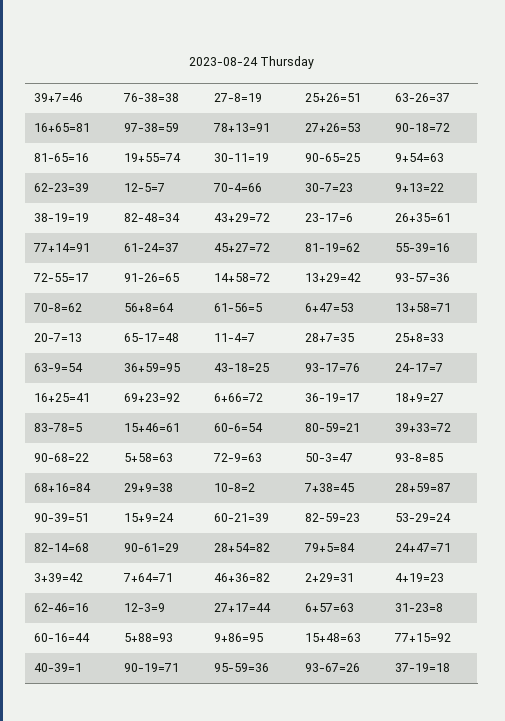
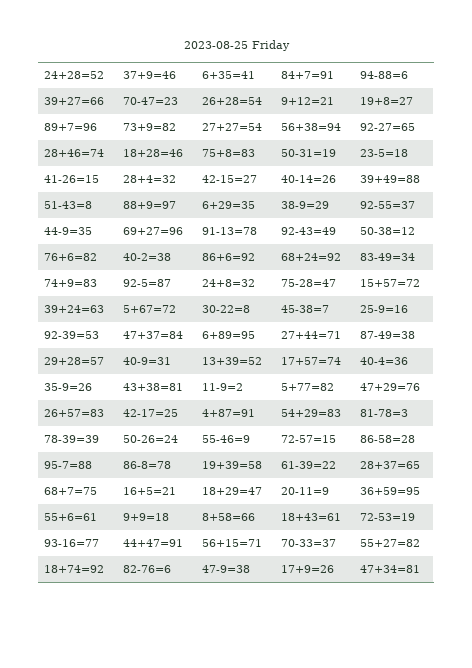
[188,56,315,69] [33,93,83,102] [122,93,179,102] [213,93,262,102] [304,93,361,102] [394,93,450,102] [33,123,90,132] [123,123,179,132] [212,123,270,132] [304,123,361,132] [394,123,450,132] [33,153,89,162] [123,153,181,162] [213,153,269,162] [304,153,360,162] [394,153,444,162] [33,183,89,192] [123,183,165,192] [212,183,262,192] [304,183,353,192] [394,183,444,192] [33,213,89,222] [123,213,180,222] [213,213,270,222] [304,213,353,222] [394,213,451,222] [32,243,90,252] [123,243,179,252] [213,243,270,252] [304,243,360,252] [394,243,450,252] [32,273,89,282] [123,273,179,282] [213,273,270,282] [304,273,361,282] [394,273,450,282] [32,303,82,312] [123,303,174,312] [213,303,262,312] [304,303,354,312] [394,303,451,312] [33,333,82,342] [123,333,179,342] [213,333,255,342] [304,333,354,342] [394,333,444,342] [33,363,83,372] [123,363,180,372] [213,363,269,372] [304,363,360,372] [394,363,443,372] [33,393,90,402] [123,393,180,402] [213,393,263,402] [304,393,360,402] [394,393,444,402] [33,423,82,432] [123,423,180,432] [213,423,263,432] [304,423,360,432] [394,423,451,432] [33,453,89,462] [123,453,173,462] [212,453,262,462] [304,453,353,462] [394,453,443,462] [33,483,91,492] [123,483,173,492] [213,483,255,492] [303,483,354,492] [394,483,451,492] [33,513,89,522] [123,513,174,522] [213,513,269,522] [304,513,360,522] [394,513,451,522] [33,543,89,552] [123,543,179,552] [213,543,270,552] [303,543,355,552] [394,543,451,552] [33,573,83,582] [122,573,173,582] [213,573,270,582] [304,573,354,582] [394,573,444,582] [33,603,89,612] [123,603,165,612] [213,603,271,612] [304,603,354,612] [394,603,443,612] [33,633,90,642] [123,633,173,642] [213,633,263,642] [304,633,361,642] [393,633,451,642] [33,663,82,672] [123,663,179,672] [213,663,269,672] [304,663,360,672] [394,663,450,672] 2023-08-24 Thursday // 39+7=46 | 76-38=38 | 27-8=19 | 25+26=51 | 63-26=37 // 16+65=81 | 97-38=59 | 78+13=91 | 27+26=53 | 90-18=72 // 81-65=16 | 19+55=74 | 30-11=19 | 90-65=25 | 9+54=63 // 62-23=39 | 12-5=7 | 70-4=66 | 30-7=23 | 9+13=22 // 38-19=19 | 82-48=34 | 43+29=72 | 23-17=6 | 26+35=61 // 77+14=91 | 61-24=37 | 45+27=72 | 81-19=62 | 55-39=16 // 72-55=17 | 91-26=65 | 14+58=72 | 13+29=42 | 93-57=36 // 70-8=62 | 56+8=64 | 61-56=5 | 6+47=53 | 13+58=71 // 20-7=13 | 65-17=48 | 11-4=7 | 28+7=35 | 25+8=33 // 63-9=54 | 36+59=95 | 43-18=25 | 93-17=76 | 24-17=7 // 16+25=41 | 69+23=92 | 6+66=72 | 36-19=17 | 18+9=27 // 83-78=5 | 15+46=61 | 60-6=54 | 80-59=21 | 39+33=72 // 90-68=22 | 5+58=63 | 72-9=63 | 50-3=47 | 93-8=85 // 68+16=84 | 29+9=38 | 10-8=2 | 7+38=45 | 28+59=87 // 90-39=51 | 15+9=24 | 60-21=39 | 82-59=23 | 53-29=24 // 82-14=68 | 90-61=29 | 28+54=82 | 79+5=84 | 24+47=71 // 3+39=42 | 7+64=71 | 46+36=82 | 2+29=31 | 4+19=23 // 62-46=16 | 12-3=9 | 27+17=44 | 6+57=63 | 31-23=8 // 60-16=44 | 5+88=93 | 9+86=95 | 15+48=63 | 77+15=92 // 40-39=1 | 90-19=71 | 95-59=36 | 93-67=26 | 37-19=18 -> [183,40,290,51] [43,71,104,79] [122,71,176,79] [201,71,255,79] [280,71,334,79] [359,71,408,79] [43,97,104,105] [122,97,178,105] [201,97,262,105] [280,97,334,105] [359,97,413,105] [43,123,97,131] [122,123,176,131] [201,123,262,131] [280,123,341,131] [359,123,415,131] [43,149,104,157] [122,149,183,157] [201,149,255,157] [280,149,336,157] [359,149,408,157] [43,175,99,183] [122,175,176,183] [201,175,257,183] [280,175,336,183] [359,175,420,183] [43,201,92,209] [122,201,176,209] [201,201,255,209] [280,201,329,209] [359,201,415,209] [43,227,92,235] [122,227,183,235] [201,227,257,235] [280,227,336,235] [359,227,415,235] [43,253,97,261] [122,253,171,261] [201,253,255,261] [280,253,341,261] [359,253,415,261] [43,279,97,287] [122,279,171,287] [201,279,255,287] [280,279,336,287] [359,279,420,287] [43,305,104,313] [122,305,176,313] [201,305,250,313] [280,305,329,313] [359,305,408,313] [43,331,99,339] [122,331,183,339] [201,331,255,339] [280,331,341,339] [359,331,415,339] [43,357,104,365] [122,357,171,365] [201,357,262,365] [280,357,341,365] [359,357,408,365] [43,383,92,391] [122,383,183,391] [201,383,243,391] [280,383,334,391] [359,383,420,391] [43,409,104,417] [122,409,178,417] [201,409,255,417] [280,409,341,417] [359,409,408,417] [43,435,99,443] [122,435,178,443] [201,435,250,443] [280,435,336,443] [359,435,415,443] [43,461,92,469] [122,461,171,469] [201,461,262,469] [280,461,336,469] [359,461,420,469] [43,487,97,495] [122,487,176,495] [201,487,262,495] [280,487,329,495] [359,487,420,495] [43,513,97,521] [122,513,169,521] [201,513,255,521] [280,513,341,521] [359,513,415,521] [43,539,99,547] [122,539,183,547] [201,539,262,547] [280,539,336,547] [359,539,420,547] [43,565,104,573] [122,565,171,573] [201,565,250,573] [280,565,334,573] [359,565,420,573] 2023-08-25 Friday // 24+28=52 | 37+9=46 | 6+35=41 | 84+7=91 | 94-88=6 // 39+27=66 | 70-47=23 | 26+28=54 | 9+12=21 | 19+8=27 // 89+7=96 | 73+9=82 | 27+27=54 | 56+38=94 | 92-27=65 // 28+46=74 | 18+28=46 | 75+8=83 | 50-31=19 | 23-5=18 // 41-26=15 | 28+4=32 | 42-15=27 | 40-14=26 | 39+49=88 // 51-43=8 | 88+9=97 | 6+29=35 | 38-9=29 | 92-55=37 // 44-9=35 | 69+27=96 | 91-13=78 | 92-43=49 | 50-38=12 // 76+6=82 | 40-2=38 | 86+6=92 | 68+24=92 | 83-49=34 // 74+9=83 | 92-5=87 | 24+8=32 | 75-28=47 | 15+57=72 // 39+24=63 | 5+67=72 | 30-22=8 | 45-38=7 | 25-9=16 // 92-39=53 | 47+37=84 | 6+89=95 | 27+44=71 | 87-49=38 // 29+28=57 | 40-9=31 | 13+39=52 | 17+57=74 | 40-4=36 // 35-9=26 | 43+38=81 | 11-9=2 | 5+77=82 | 47+29=76 // 26+57=83 | 42-17=25 | 4+87=91 | 54+29=83 | 81-78=3 // 78-39=39 | 50-26=24 | 55-46=9 | 72-57=15 | 86-58=28 // 95-7=88 | 86-8=78 | 19+39=58 | 61-39=22 | 28+37=65 // 68+7=75 | 16+5=21 | 18+29=47 | 20-11=9 | 36+59=95 // 55+6=61 | 9+9=18 | 8+58=66 | 18+43=61 | 72-53=19 // 93-16=77 | 44+47=91 | 56+15=71 | 70-33=37 | 55+27=82 // 18+74=92 | 82-76=6 | 47-9=38 | 17+9=26 | 47+34=81

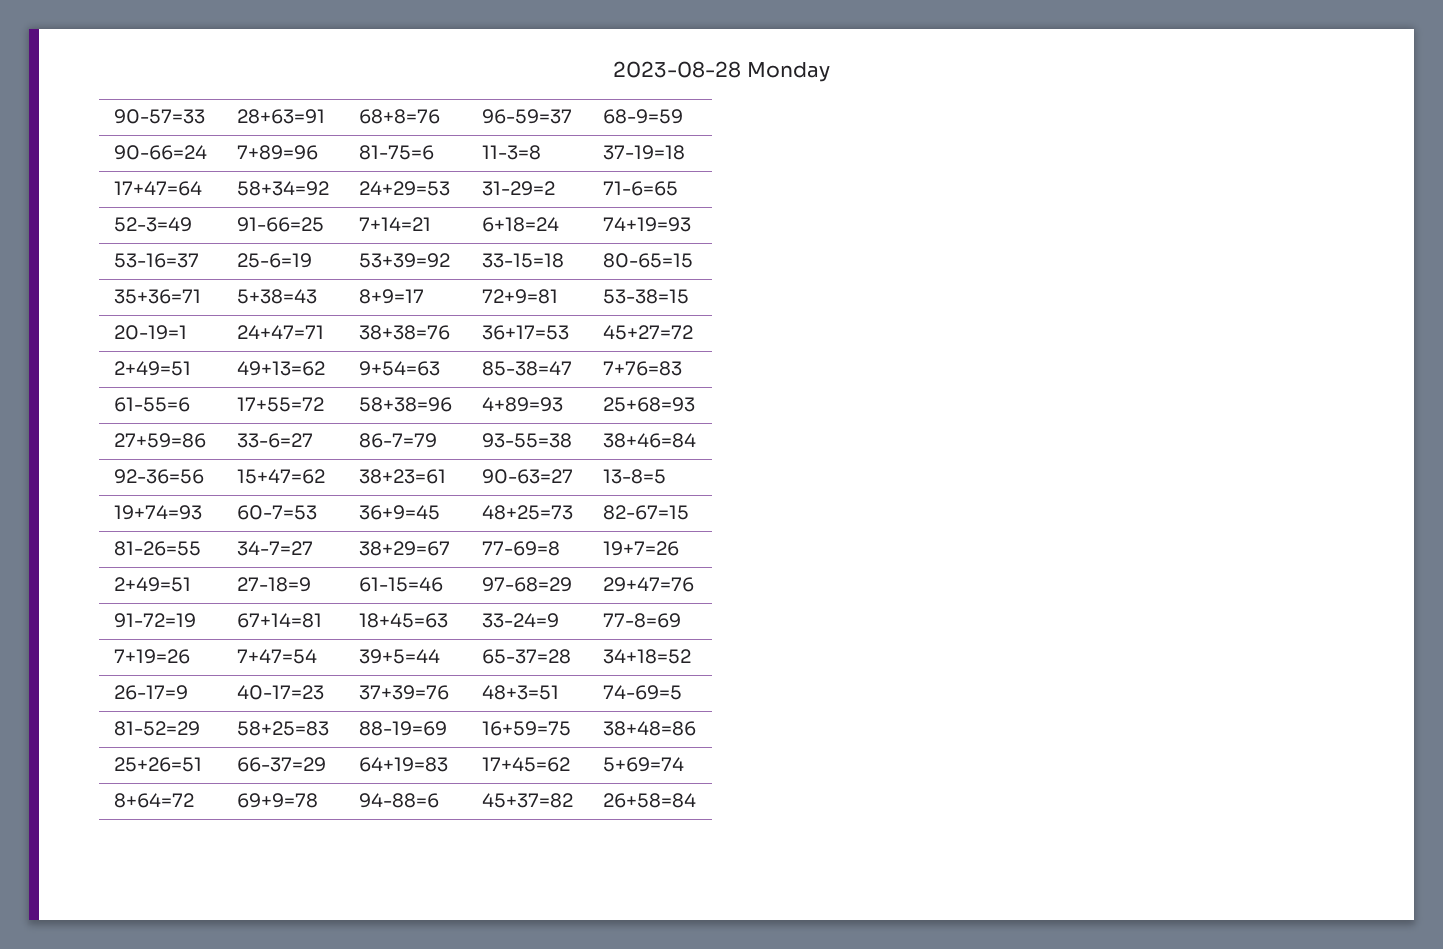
[183,40,290,51] [43,71,104,79] [122,71,176,79] [201,71,255,79] [280,71,334,79] [359,71,408,79] [43,97,104,105] [122,97,178,105] [201,97,262,105] [280,97,334,105] [359,97,413,105] [43,123,97,131] [122,123,176,131] [201,123,262,131] [280,123,341,131] [359,123,415,131] [43,149,104,157] [122,149,183,157] [201,149,255,157] [280,149,336,157] [359,149,408,157] [43,175,99,183] [122,175,176,183] [201,175,257,183] [280,175,336,183] [359,175,420,183] [43,201,92,209] [122,201,176,209] [201,201,255,209] [280,201,329,209] [359,201,415,209] [43,227,92,235] [122,227,183,235] [201,227,257,235] [280,227,336,235] [359,227,415,235] [43,253,97,261] [122,253,171,261] [201,253,255,261] [280,253,341,261] [359,253,415,261] [43,279,97,287] [122,279,171,287] [201,279,255,287] [280,279,336,287] [359,279,420,287] [43,305,104,313] [122,305,176,313] [201,305,250,313] [280,305,329,313] [359,305,408,313] [43,331,99,339] [122,331,183,339] [201,331,255,339] [280,331,341,339] [359,331,415,339] [43,357,104,365] [122,357,171,365] [201,357,262,365] [280,357,341,365] [359,357,408,365] [43,383,92,391] [122,383,183,391] [201,383,243,391] [280,383,334,391] [359,383,420,391] [43,409,104,417] [122,409,178,417] [201,409,255,417] [280,409,341,417] [359,409,408,417] [43,435,99,443] [122,435,178,443] [201,435,250,443] [280,435,336,443] [359,435,415,443] [43,461,92,469] [122,461,171,469] [201,461,262,469] [280,461,336,469] [359,461,420,469] [43,487,97,495] [122,487,176,495] [201,487,262,495] [280,487,329,495] [359,487,420,495] [43,513,97,521] [122,513,169,521] [201,513,255,521] [280,513,341,521] [359,513,415,521] [43,539,99,547] [122,539,183,547] [201,539,262,547] [280,539,336,547] [359,539,420,547] [43,565,104,573] [122,565,171,573] [201,565,250,573] [280,565,334,573] [359,565,420,573] 2023-08-25 Friday // 24+28=52 | 37+9=46 | 6+35=41 | 84+7=91 | 94-88=6 // 39+27=66 | 70-47=23 | 26+28=54 | 9+12=21 | 19+8=27 // 89+7=96 | 73+9=82 | 27+27=54 | 56+38=94 | 92-27=65 // 28+46=74 | 18+28=46 | 75+8=83 | 50-31=19 | 23-5=18 // 41-26=15 | 28+4=32 | 42-15=27 | 40-14=26 | 39+49=88 // 51-43=8 | 88+9=97 | 6+29=35 | 38-9=29 | 92-55=37 // 44-9=35 | 69+27=96 | 91-13=78 | 92-43=49 | 50-38=12 // 76+6=82 | 40-2=38 | 86+6=92 | 68+24=92 | 83-49=34 // 74+9=83 | 92-5=87 | 24+8=32 | 75-28=47 | 15+57=72 // 39+24=63 | 5+67=72 | 30-22=8 | 45-38=7 | 25-9=16 // 92-39=53 | 47+37=84 | 6+89=95 | 27+44=71 | 87-49=38 // 29+28=57 | 40-9=31 | 13+39=52 | 17+57=74 | 40-4=36 // 35-9=26 | 43+38=81 | 11-9=2 | 5+77=82 | 47+29=76 // 26+57=83 | 42-17=25 | 4+87=91 | 54+29=83 | 81-78=3 // 78-39=39 | 50-26=24 | 55-46=9 | 72-57=15 | 86-58=28 // 95-7=88 | 86-8=78 | 19+39=58 | 61-39=22 | 28+37=65 // 68+7=75 | 16+5=21 | 18+29=47 | 20-11=9 | 36+59=95 // 55+6=61 | 9+9=18 | 8+58=66 | 18+43=61 | 72-53=19 // 93-16=77 | 44+47=91 | 56+15=71 | 70-33=37 | 55+27=82 // 18+74=92 | 82-76=6 | 47-9=38 | 17+9=26 | 47+34=81 -> [613,61,830,82] [113,109,205,124] [236,109,325,124] [358,109,440,124] [481,109,572,124] [602,109,683,124] [113,145,207,160] [236,145,318,160] [358,145,434,160] [481,145,541,160] [602,145,685,160] [113,181,202,196] [236,181,329,196] [358,181,450,196] [481,181,555,196] [602,181,678,196] [113,217,192,232] [236,217,324,232] [358,217,431,231] [481,217,559,232] [602,217,691,232] [113,253,199,268] [236,253,312,268] [358,253,450,268] [481,253,564,268] [602,253,693,268] [113,289,201,304] [236,289,317,304] [358,289,424,304] [481,289,558,304] [602,289,689,304] [113,325,187,340] [236,325,324,339] [358,325,450,340] [481,325,569,340] [602,325,693,340] [113,361,191,376] [236,361,325,376] [358,361,440,376] [481,361,572,376] [602,361,682,376] [113,397,190,412] [236,397,324,412] [358,397,452,412] [481,397,563,412] [602,397,695,412] [113,433,206,448] [236,433,313,448] [358,433,437,448] [481,433,572,448] [602,433,696,448] [113,469,204,484] [236,469,325,484] [358,469,446,484] [481,469,573,484] [602,469,666,484] [113,505,202,520] [236,505,317,520] [358,505,440,520] [481,505,573,520] [602,505,689,520] [113,541,201,556] [236,541,313,556] [358,541,450,556] [481,541,560,556] [602,541,679,556] [113,577,191,592] [236,577,311,592] [358,577,443,592] [481,577,572,592] [602,577,694,592] [113,613,196,628] [236,613,322,628] [358,613,448,628] [481,613,559,628] [602,613,681,628] [113,649,190,664] [236,649,317,664] [358,649,440,664] [481,649,571,664] [602,649,691,664] [113,685,188,700] [236,685,324,700] [358,685,449,700] [481,685,559,700] [602,685,682,700] [113,721,200,736] [236,721,329,736] [358,721,447,736] [481,721,571,736] [602,721,696,736] [113,757,202,772] [236,757,326,772] [358,757,448,772] [481,757,570,772] [602,757,684,772] [113,793,194,808] [236,793,318,808] [358,793,439,808] [481,793,573,808] [602,793,696,808] 2023-08-28 Monday // 90-57=33 | 28+63=91 | 68+8=76 | 96-59=37 | 68-9=59 // 90-66=24 | 7+89=96 | 81-75=6 | 11-3=8 | 37-19=18 // 17+47=64 | 58+34=92 | 24+29=53 | 31-29=2 | 71-6=65 // 52-3=49 | 91-66=25 | 7+14=21 | 6+18=24 | 74+19=93 // 53-16=37 | 25-6=19 | 53+39=92 | 33-15=18 | 80-65=15 // 35+36=71 | 5+38=43 | 8+9=17 | 72+9=81 | 53-38=15 // 20-19=1 | 24+47=71 | 38+38=76 | 36+17=53 | 45+27=72 // 2+49=51 | 49+13=62 | 9+54=63 | 85-38=47 | 7+76=83 // 61-55=6 | 17+55=72 | 58+38=96 | 4+89=93 | 25+68=93 // 27+59=86 | 33-6=27 | 86-7=79 | 93-55=38 | 38+46=84 // 92-36=56 | 15+47=62 | 38+23=61 | 90-63=27 | 13-8=5 // 19+74=93 | 60-7=53 | 36+9=45 | 48+25=73 | 82-67=15 // 81-26=55 | 34-7=27 | 38+29=67 | 77-69=8 | 19+7=26 // 2+49=51 | 27-18=9 | 61-15=46 | 97-68=29 | 29+47=76 // 91-72=19 | 67+14=81 | 18+45=63 | 33-24=9 | 77-8=69 // 7+19=26 | 7+47=54 | 39+5=44 | 65-37=28 | 34+18=52 // 26-17=9 | 40-17=23 | 37+39=76 | 48+3=51 | 74-69=5 // 81-52=29 | 58+25=83 | 88-19=69 | 16+59=75 | 38+48=86 // 25+26=51 | 66-37=29 | 64+19=83 | 17+45=62 | 5+69=74 // 8+64=72 | 69+9=78 | 94-88=6 | 45+37=82 | 26+58=84

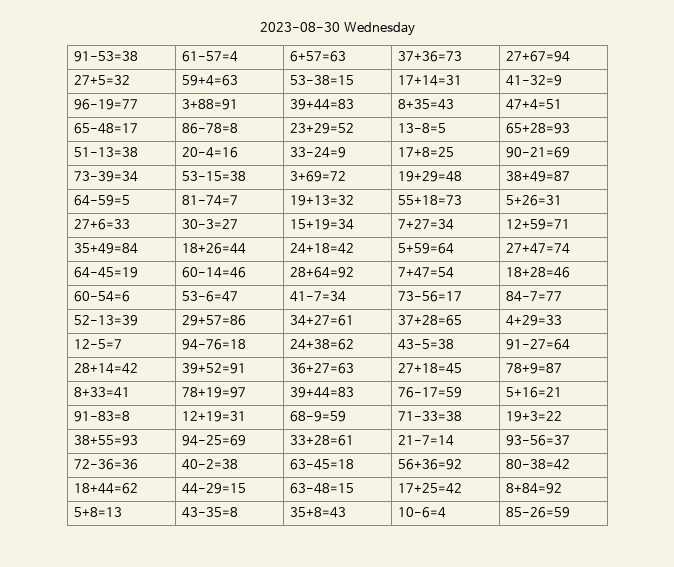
[613,61,830,82] [113,109,205,124] [236,109,325,124] [358,109,440,124] [481,109,572,124] [602,109,683,124] [113,145,207,160] [236,145,318,160] [358,145,434,160] [481,145,541,160] [602,145,685,160] [113,181,202,196] [236,181,329,196] [358,181,450,196] [481,181,555,196] [602,181,678,196] [113,217,192,232] [236,217,324,232] [358,217,431,231] [481,217,559,232] [602,217,691,232] [113,253,199,268] [236,253,312,268] [358,253,450,268] [481,253,564,268] [602,253,693,268] [113,289,201,304] [236,289,317,304] [358,289,424,304] [481,289,558,304] [602,289,689,304] [113,325,187,340] [236,325,324,339] [358,325,450,340] [481,325,569,340] [602,325,693,340] [113,361,191,376] [236,361,325,376] [358,361,440,376] [481,361,572,376] [602,361,682,376] [113,397,190,412] [236,397,324,412] [358,397,452,412] [481,397,563,412] [602,397,695,412] [113,433,206,448] [236,433,313,448] [358,433,437,448] [481,433,572,448] [602,433,696,448] [113,469,204,484] [236,469,325,484] [358,469,446,484] [481,469,573,484] [602,469,666,484] [113,505,202,520] [236,505,317,520] [358,505,440,520] [481,505,573,520] [602,505,689,520] [113,541,201,556] [236,541,313,556] [358,541,450,556] [481,541,560,556] [602,541,679,556] [113,577,191,592] [236,577,311,592] [358,577,443,592] [481,577,572,592] [602,577,694,592] [113,613,196,628] [236,613,322,628] [358,613,448,628] [481,613,559,628] [602,613,681,628] [113,649,190,664] [236,649,317,664] [358,649,440,664] [481,649,571,664] [602,649,691,664] [113,685,188,700] [236,685,324,700] [358,685,449,700] [481,685,559,700] [602,685,682,700] [113,721,200,736] [236,721,329,736] [358,721,447,736] [481,721,571,736] [602,721,696,736] [113,757,202,772] [236,757,326,772] [358,757,448,772] [481,757,570,772] [602,757,684,772] [113,793,194,808] [236,793,318,808] [358,793,439,808] [481,793,573,808] [602,793,696,808] 2023-08-28 Monday // 90-57=33 | 28+63=91 | 68+8=76 | 96-59=37 | 68-9=59 // 90-66=24 | 7+89=96 | 81-75=6 | 11-3=8 | 37-19=18 // 17+47=64 | 58+34=92 | 24+29=53 | 31-29=2 | 71-6=65 // 52-3=49 | 91-66=25 | 7+14=21 | 6+18=24 | 74+19=93 // 53-16=37 | 25-6=19 | 53+39=92 | 33-15=18 | 80-65=15 // 35+36=71 | 5+38=43 | 8+9=17 | 72+9=81 | 53-38=15 // 20-19=1 | 24+47=71 | 38+38=76 | 36+17=53 | 45+27=72 // 2+49=51 | 49+13=62 | 9+54=63 | 85-38=47 | 7+76=83 // 61-55=6 | 17+55=72 | 58+38=96 | 4+89=93 | 25+68=93 // 27+59=86 | 33-6=27 | 86-7=79 | 93-55=38 | 38+46=84 // 92-36=56 | 15+47=62 | 38+23=61 | 90-63=27 | 13-8=5 // 19+74=93 | 60-7=53 | 36+9=45 | 48+25=73 | 82-67=15 // 81-26=55 | 34-7=27 | 38+29=67 | 77-69=8 | 19+7=26 // 2+49=51 | 27-18=9 | 61-15=46 | 97-68=29 | 29+47=76 // 91-72=19 | 67+14=81 | 18+45=63 | 33-24=9 | 77-8=69 // 7+19=26 | 7+47=54 | 39+5=44 | 65-37=28 | 34+18=52 // 26-17=9 | 40-17=23 | 37+39=76 | 48+3=51 | 74-69=5 // 81-52=29 | 58+25=83 | 88-19=69 | 16+59=75 | 38+48=86 // 25+26=51 | 66-37=29 | 64+19=83 | 17+45=62 | 5+69=74 // 8+64=72 | 69+9=78 | 94-88=6 | 45+37=82 | 26+58=84 -> [260,22,415,36] [74,51,139,62] [182,51,239,62] [290,51,347,62] [398,51,463,62] [506,51,571,62] [74,75,131,85] [182,75,239,86] [290,75,355,85] [398,75,463,86] [506,75,563,86] [74,99,139,110] [182,99,239,110] [290,99,355,110] [398,99,455,110] [506,99,563,110] [74,123,139,134] [182,123,239,134] [290,123,355,134] [398,123,447,133] [506,123,571,134] [74,147,139,157] [182,147,239,158] [290,147,347,158] [398,147,455,157] [506,147,571,158] [74,171,139,182] [182,171,247,181] [290,171,347,182] [398,171,463,182] [506,171,571,182] [74,195,131,206] [182,195,239,206] [290,195,355,206] [398,195,463,205] [506,195,563,206] [74,219,131,230] [182,219,239,229] [290,219,355,230] [398,219,455,230] [506,219,571,230] [74,243,139,254] [182,243,247,254] [290,243,355,254] [398,243,455,254] [506,243,571,254] [74,267,139,278] [182,267,247,278] [290,267,355,278] [398,267,455,278] [506,267,571,278] [74,291,131,302] [182,291,239,302] [290,291,347,302] [398,291,463,302] [506,291,563,302] [74,315,139,326] [182,315,247,326] [290,315,355,326] [398,315,463,326] [506,315,563,326] [74,339,123,349] [182,339,247,350] [290,339,355,350] [398,339,455,350] [506,339,571,350] [74,363,139,374] [182,363,247,374] [290,363,355,374] [398,363,463,374] [506,363,563,374] [74,387,131,398] [182,387,247,398] [290,387,355,398] [398,387,463,398] [506,387,563,398] [74,411,131,422] [182,411,247,422] [290,411,347,422] [398,411,463,421] [506,411,563,422] [74,435,139,446] [182,435,247,446] [290,435,355,446] [398,435,455,446] [506,435,571,446] [74,459,139,470] [182,459,239,470] [290,459,355,470] [398,459,463,470] [506,459,571,470] [74,483,139,494] [182,483,247,494] [290,483,355,494] [398,483,463,494] [506,483,563,494] [74,507,123,517] [182,507,239,518] [290,507,347,518] [398,507,447,518] [506,507,571,518] 2023-08-30 Wednesday // 91-53=38 | 61-57=4 | 6+57=63 | 37+36=73 | 27+67=94 // 27+5=32 | 59+4=63 | 53-38=15 | 17+14=31 | 41-32=9 // 96-19=77 | 3+88=91 | 39+44=83 | 8+35=43 | 47+4=51 // 65-48=17 | 86-78=8 | 23+29=52 | 13-8=5 | 65+28=93 // 51-13=38 | 20-4=16 | 33-24=9 | 17+8=25 | 90-21=69 // 73-39=34 | 53-15=38 | 3+69=72 | 19+29=48 | 38+49=87 // 64-59=5 | 81-74=7 | 19+13=32 | 55+18=73 | 5+26=31 // 27+6=33 | 30-3=27 | 15+19=34 | 7+27=34 | 12+59=71 // 35+49=84 | 18+26=44 | 24+18=42 | 5+59=64 | 27+47=74 // 64-45=19 | 60-14=46 | 28+64=92 | 7+47=54 | 18+28=46 // 60-54=6 | 53-6=47 | 41-7=34 | 73-56=17 | 84-7=77 // 52-13=39 | 29+57=86 | 34+27=61 | 37+28=65 | 4+29=33 // 12-5=7 | 94-76=18 | 24+38=62 | 43-5=38 | 91-27=64 // 28+14=42 | 39+52=91 | 36+27=63 | 27+18=45 | 78+9=87 // 8+33=41 | 78+19=97 | 39+44=83 | 76-17=59 | 5+16=21 // 91-83=8 | 12+19=31 | 68-9=59 | 71-33=38 | 19+3=22 // 38+55=93 | 94-25=69 | 33+28=61 | 21-7=14 | 93-56=37 // 72-36=36 | 40-2=38 | 63-45=18 | 56+36=92 | 80-38=42 // 18+44=62 | 44-29=15 | 63-48=15 | 17+25=42 | 8+84=92 // 5+8=13 | 43-35=8 | 35+8=43 | 10-6=4 | 85-26=59

